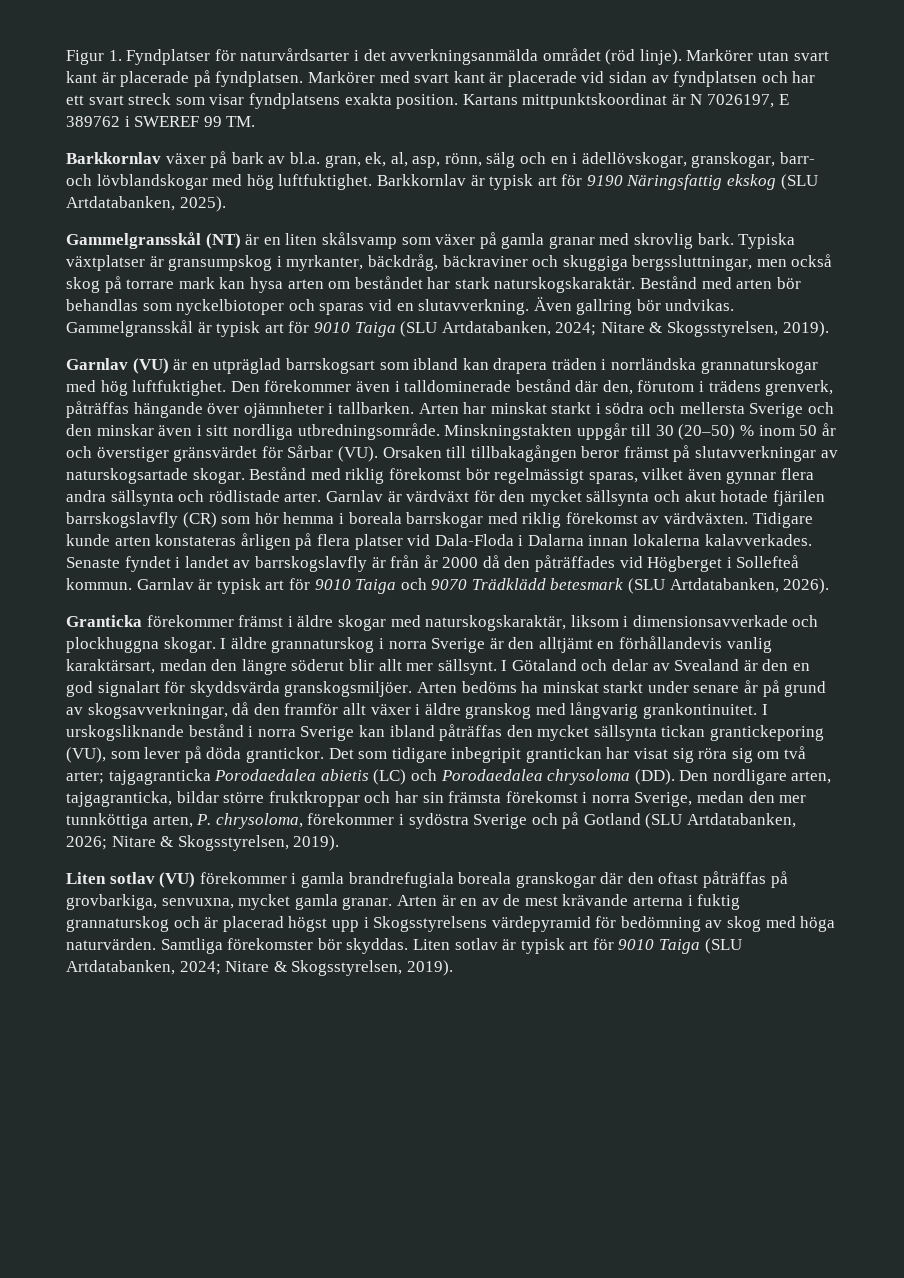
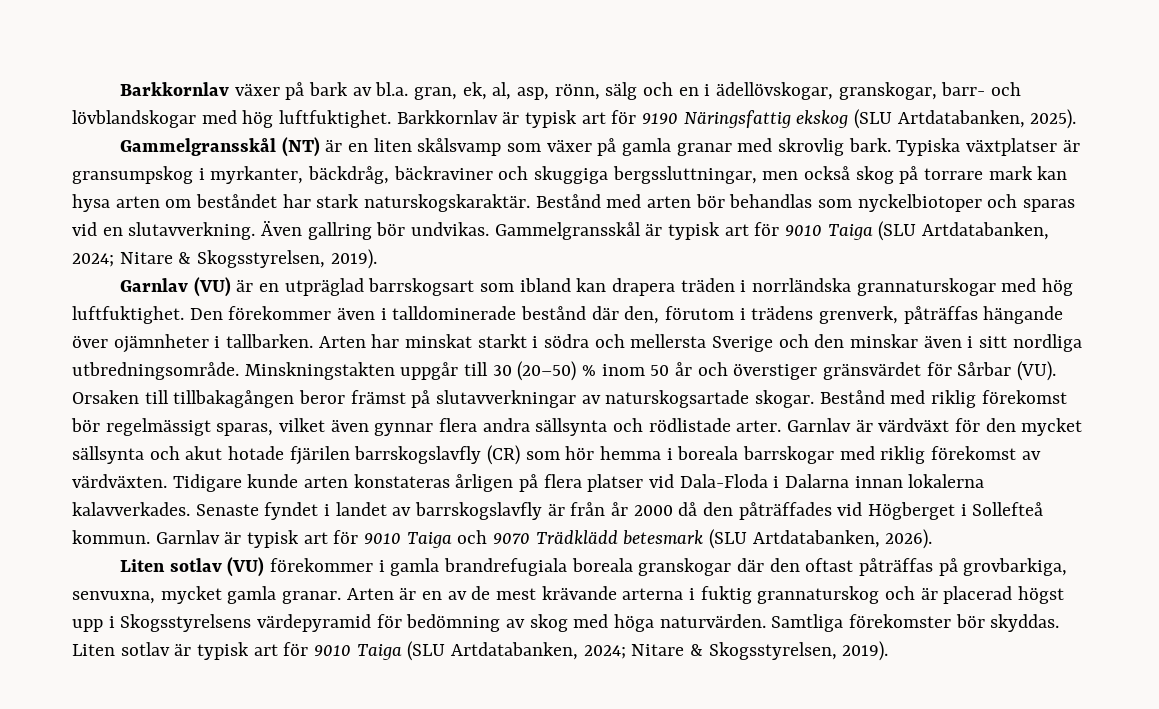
[66,48,829,65] [66,70,816,87] [66,93,789,109] [66,116,256,127] Figur 1. Fyndplatser för naturvårdsarter i det avverkningsanmälda området (röd linje). Markörer utan svart kant är placerade på fyndplatsen. Markörer med svart kant är placerade vid sidan av fyndplatsen och har ett svart streck som visar fyndplatsens exakta position. Kartans mittpunktskoordinat är N 7026197, E 389762 i SWEREF 99 TM. // -> (119, 89) none
[66,615,819,631] [66,636,772,653] [66,659,811,675] [66,680,827,697] [66,702,768,719] [66,724,825,741] [66,746,807,763] [66,769,832,785] [66,791,807,807] [66,812,797,829] [66,835,340,851] // Granticka förekommer främst i äldre skogar med naturskogskaraktär, liksom i dimensionsavverkade och plockhuggna skogar. I äldre grannaturskog i norra Sverige är den alltjämt en förhållandevis vanlig karaktärsart, medan den längre söderut blir allt mer sällsynt. I Götaland och delar av Svealand är den en god signalart för skyddsvärda granskogsmiljöer. Arten bedöms ha minskat starkt under senare år på grund av skogsavverkningar, då den framför allt växer i äldre granskog med långvarig grankontinuitet. I urskogsliknande bestånd i norra Sverige kan ibland påträffas den mycket sällsynta tickan grantickeporing (VU), som lever på döda grantickor. Det som tidigare inbegripit grantickan har visat sig röra sig om två arter; tajgagranticka Porodaedalea abietis (LC) och Porodaedalea chrysoloma (DD). Den nordligare arten, tajgagranticka, bildar större fruktkroppar och har sin främsta förekomst i norra Sverige, medan den mer tunnköttiga arten, P. chrysoloma, förekommer i sydöstra Sverige och på Gotland (SLU Artdatabanken, 2026; Nitare & Skogsstyrelsen, 2019). -> (933, 539) none

